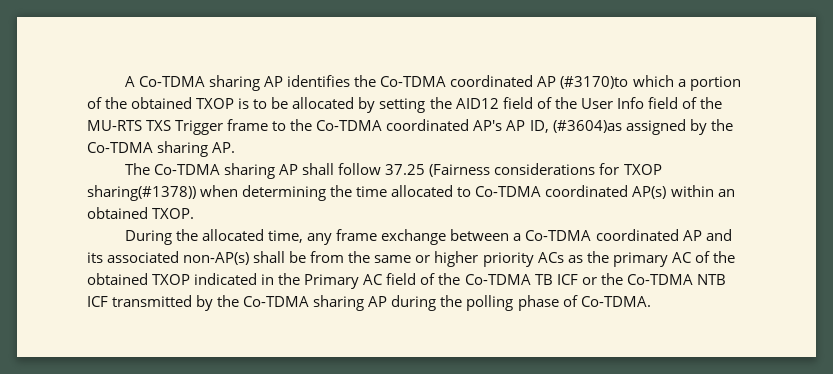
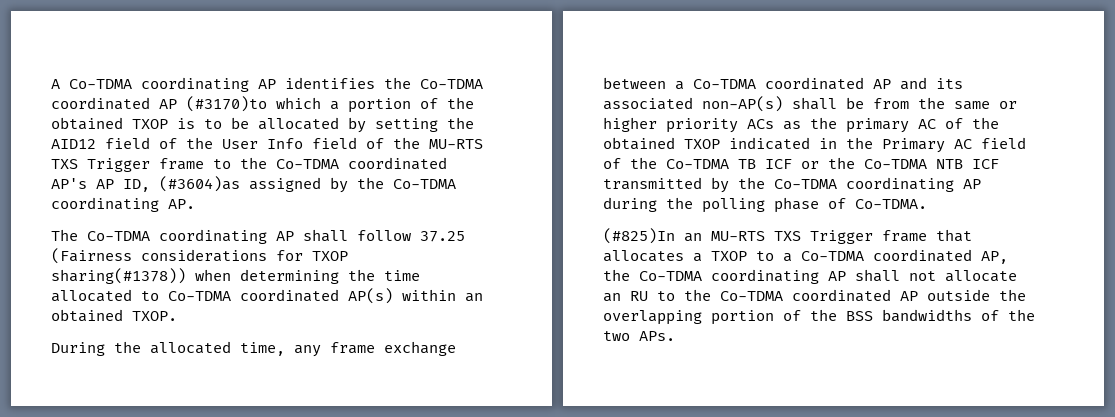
[209,75,261,91] sharing -> [141,77,249,92] coordinating
[157,141,209,157] sharing -> [51,197,159,212] coordinating
[224,163,276,179] sharing -> [159,229,267,244] coordinating
[313,295,365,311] sharing -> [846,177,954,192] coordinating
(651, 301) none -> [603,228,972,244] [603,249,1008,264] [603,269,1017,284] [603,289,1026,302] [603,309,1035,325] [603,331,675,341] // (#825)In an MU-RTS TXS Trigger frame that allocates a TXOP to a Co-TDMA coordinated AP, the Co-TDMA coordinating AP shall not allocate an RU to the Co-TDMA coordinated AP outside the overlapping portion of the BSS bandwidths of the two APs.

